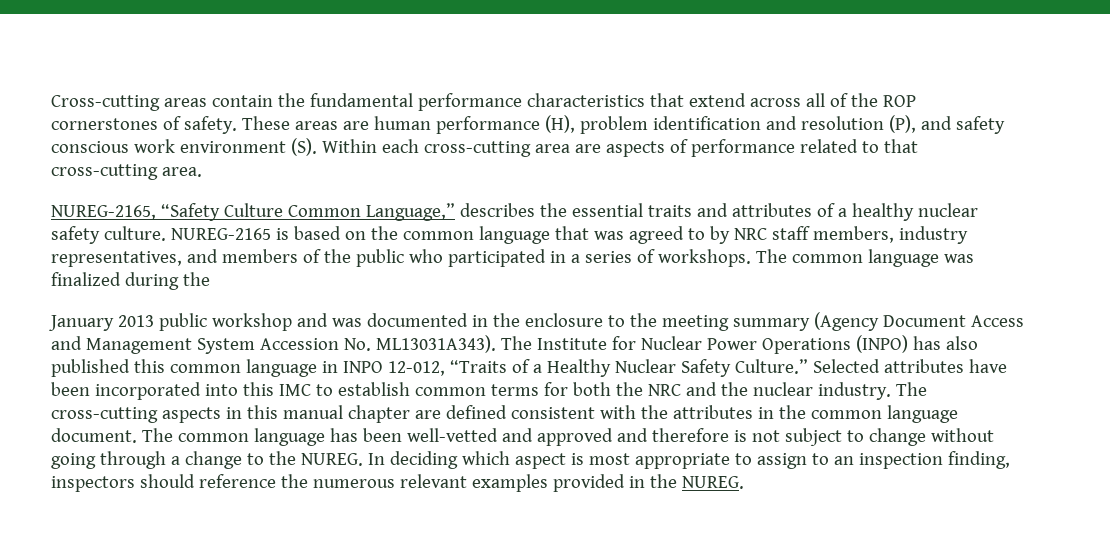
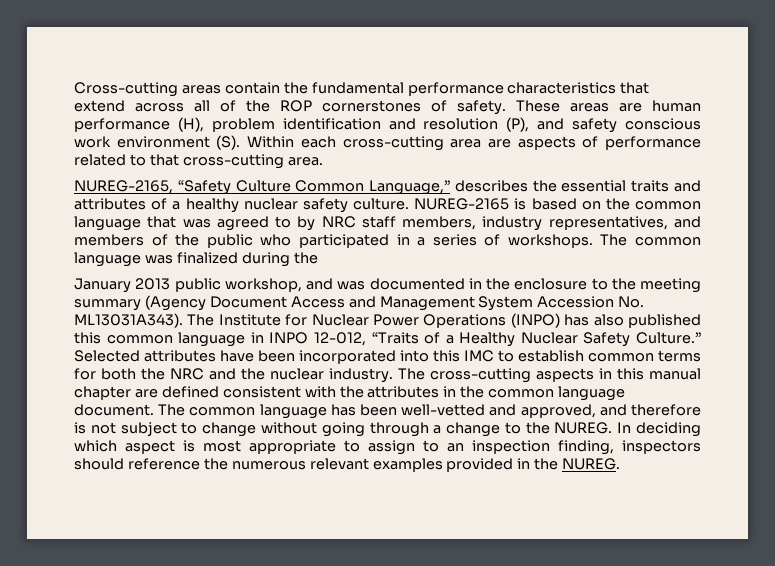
[211,313,292,331] workshop -> [224,278,302,292] workshop,
[536,428,613,446] approved -> [520,404,596,418] approved,

